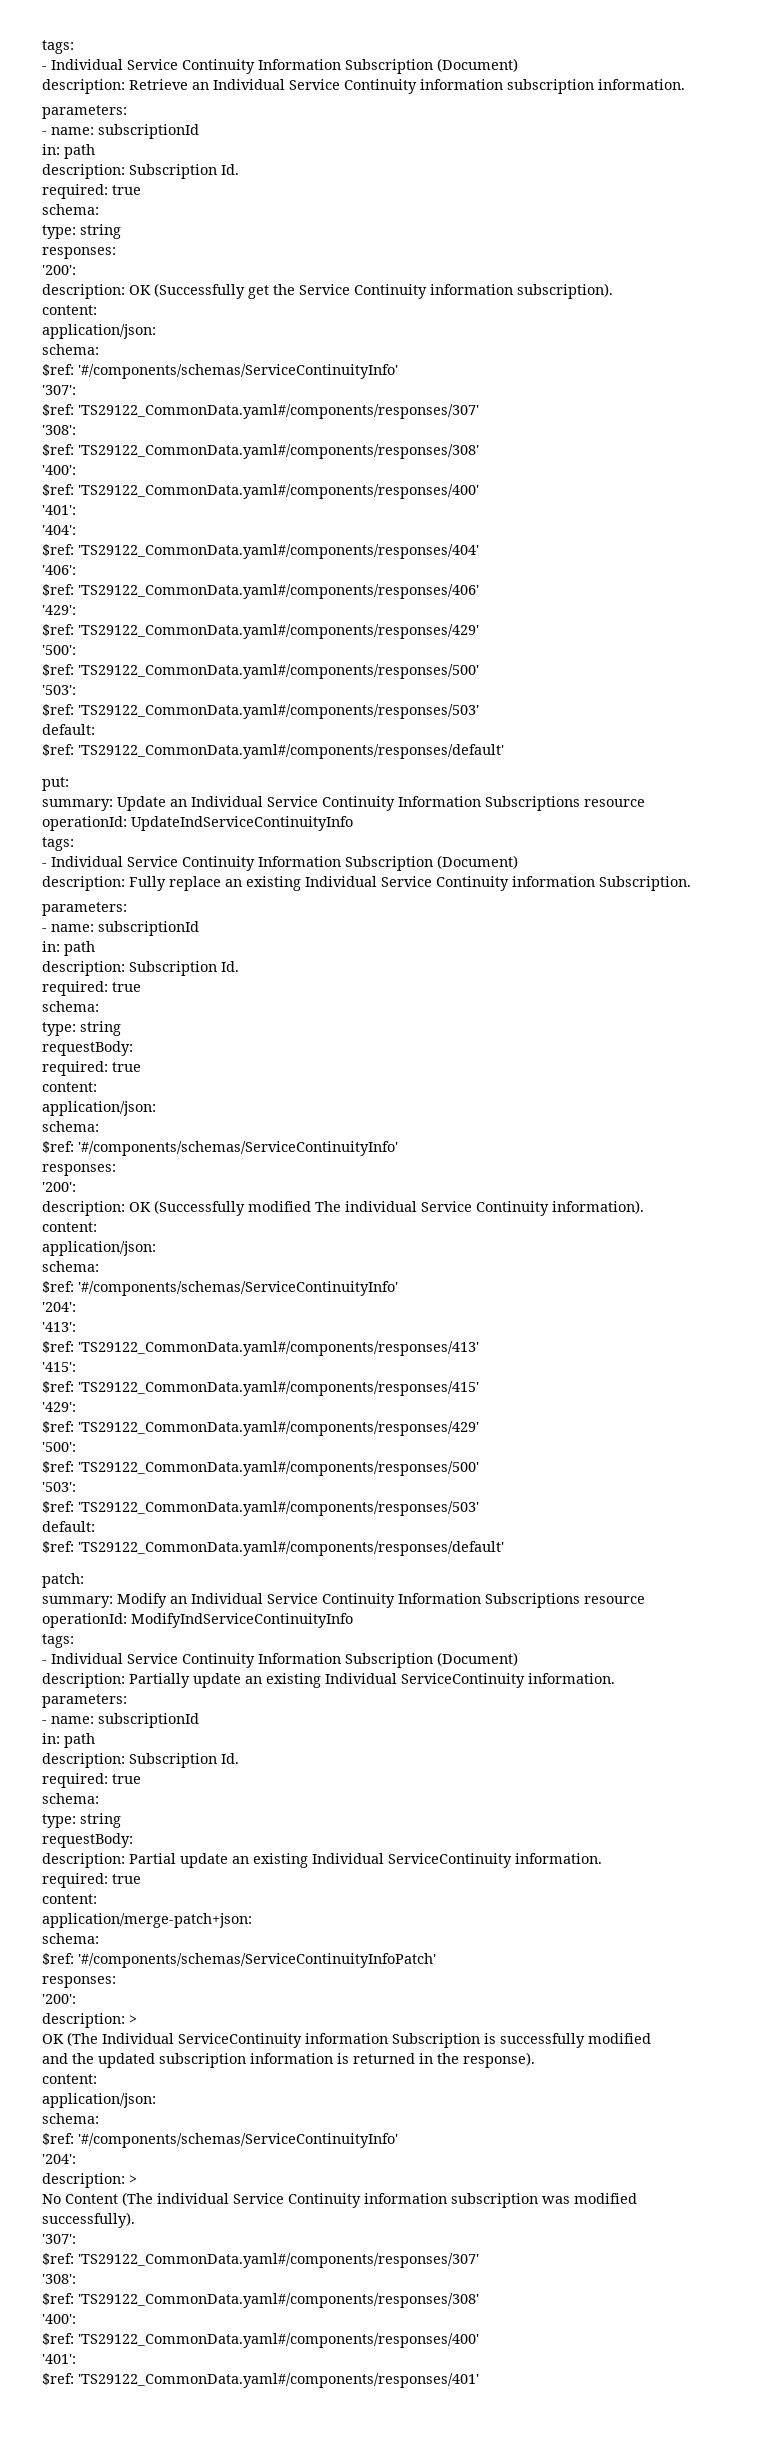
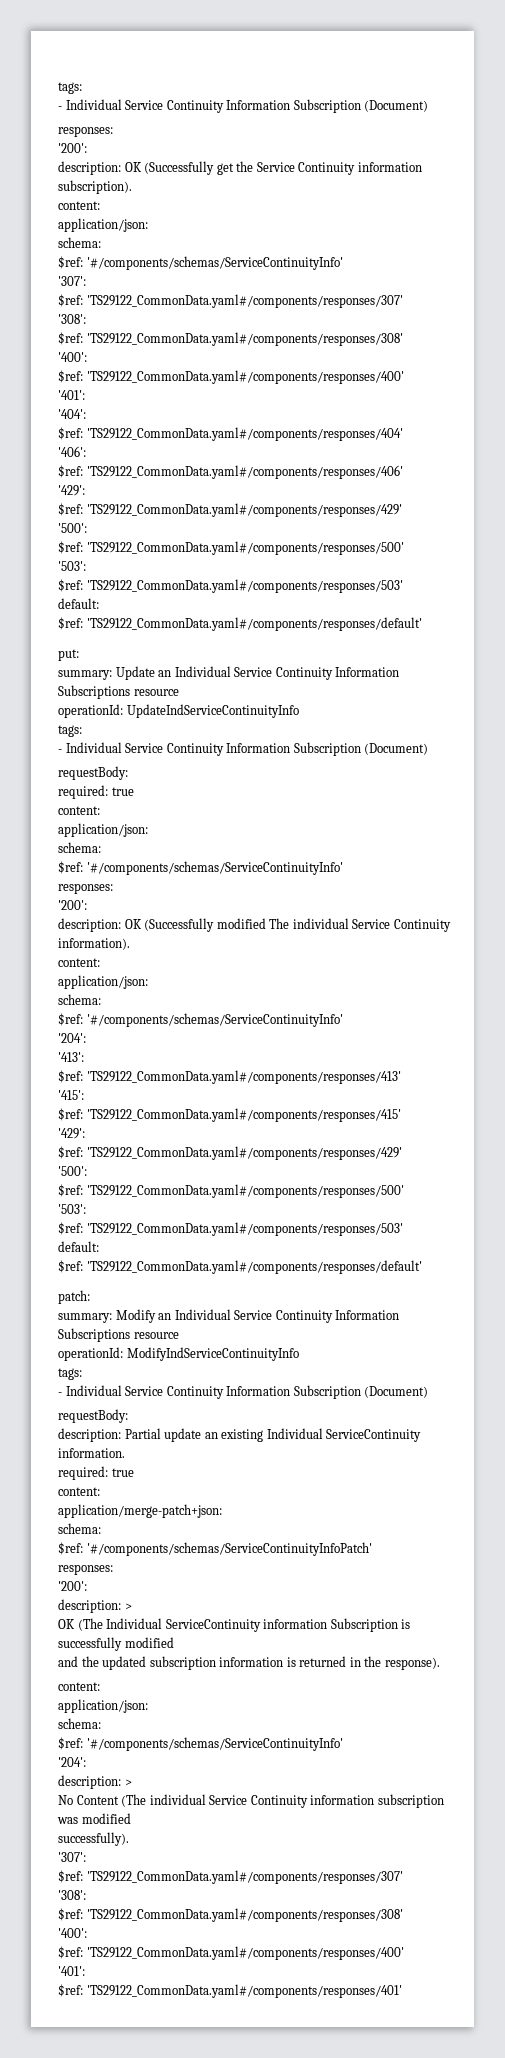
[42,40,74,54] [42,58,518,74] [42,79,685,94] [42,105,127,119] [42,124,199,139] [42,144,95,159] [42,164,239,179] [42,184,141,199] [42,204,99,215] [42,224,121,239] tags: // - Individual Service Continuity Information Subscription (Document) // description: Retrieve an Individual Service Continuity information subscription information. // parameters: // - name: subscriptionId // in: path // description: Subscription Id. // required: true // schema: // type: string -> [58,82,82,94] [58,99,429,113] tags: // - Individual Service Continuity Information Subscription (Document)
[42,876,691,891] [42,902,127,916] [42,921,199,936] [42,941,95,956] [42,961,239,976] [42,981,141,996] [42,1001,99,1012] [42,1021,121,1036] // description: Fully replace an existing Individual Service Continuity information Subscription. // parameters: // - name: subscriptionId // in: path // description: Subscription Id. // required: true // schema: // type: string -> (429, 749) none
[42,1673,615,1688] [42,1694,127,1708] [42,1713,199,1728] [42,1733,95,1748] [42,1753,239,1768] [42,1773,141,1788] [42,1793,99,1804] [42,1813,121,1828] // description: Partially update an existing Individual ServiceContinuity information. // parameters: // - name: subscriptionId // in: path // description: Subscription Id. // required: true // schema: // type: string -> (429, 1392) none

